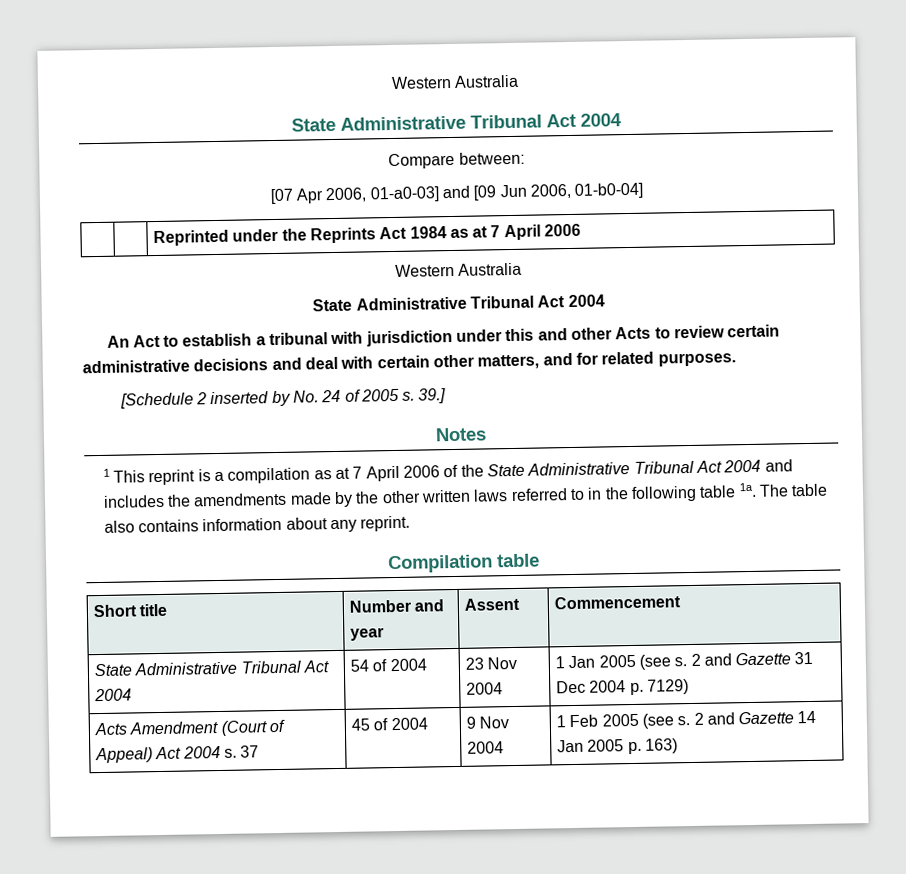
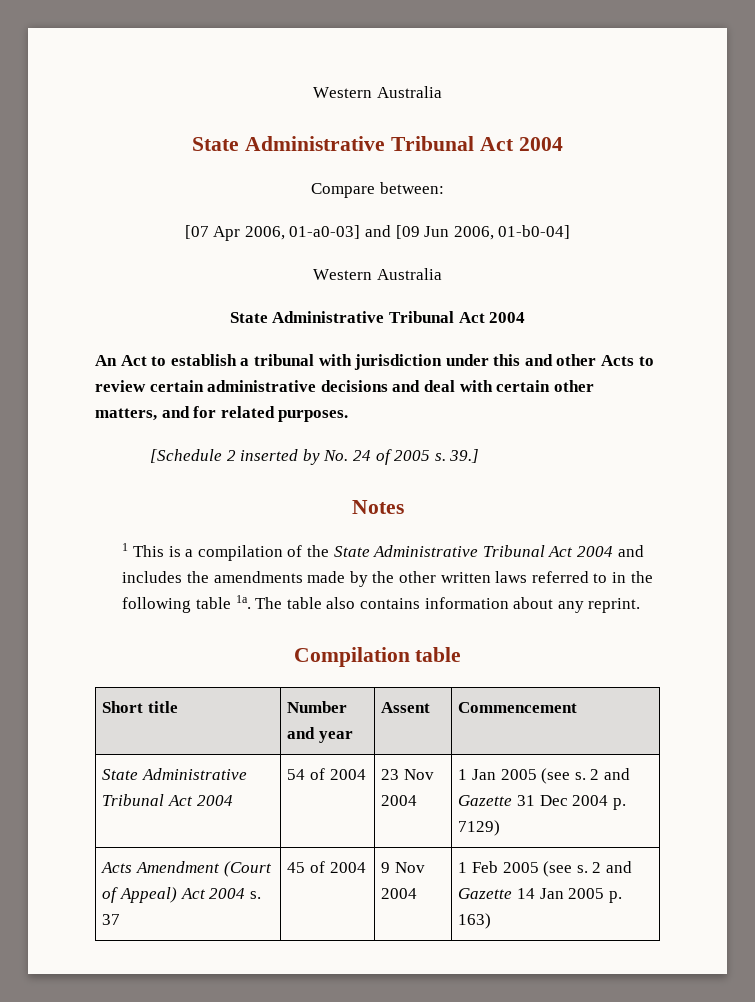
[152,223,582,247] // | | Reprinted under the Reprints Act 1984 as at 7 April 2006 -> (571, 232) none
[148,469,196,486] reprint -> (165, 551) none
[313,465,440,482] as at 7 April 2006 -> (283, 553) none

